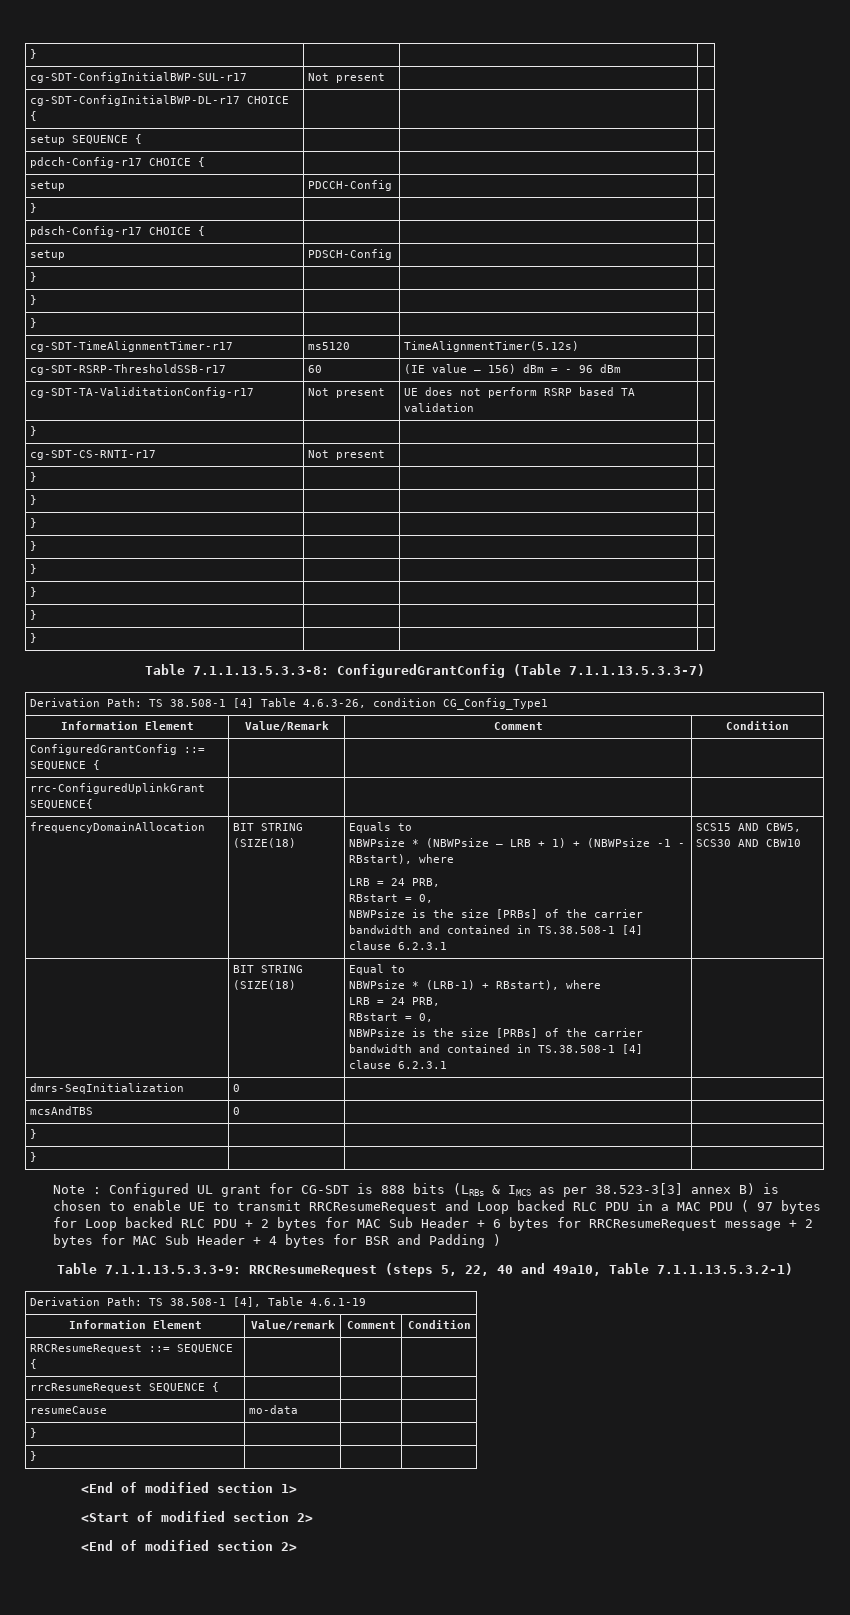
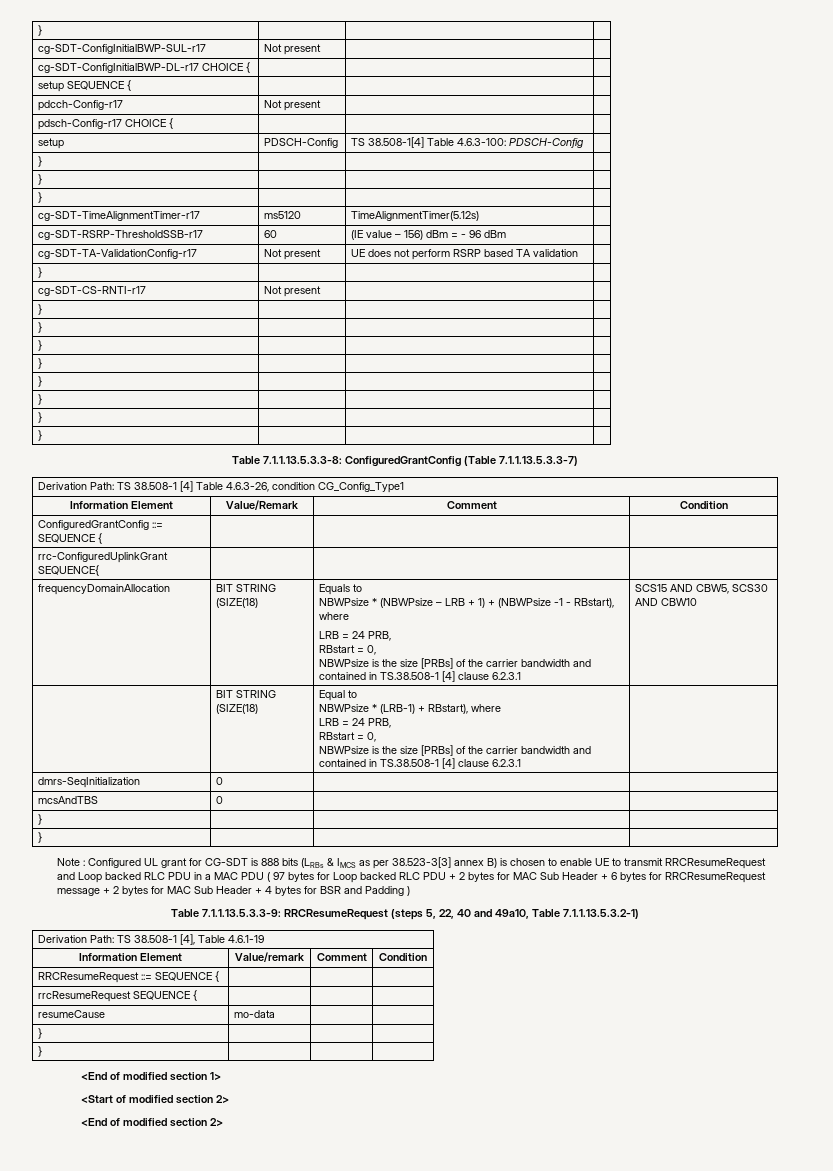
[149,157,206,167] [30,181,66,191] [308,180,393,191] [30,203,38,213] CHOICE { | | | // setup | PDCCH-Config | | // } | -> [263,100,321,111] | Not present
(393, 254) none -> [350,137,583,148] TS 38.508-1[4] Table 4.6.3-100: PDSCH-Config
[30,387,255,398] cg-SDT-TA-ValiditationConfig-r17 -> [37,249,197,259] cg-SDT-TA-ValidationConfig-r17

